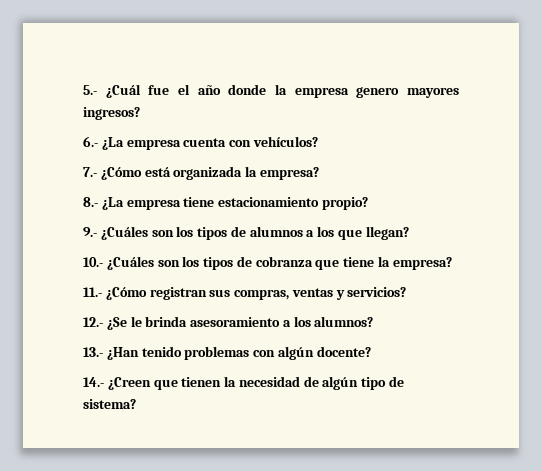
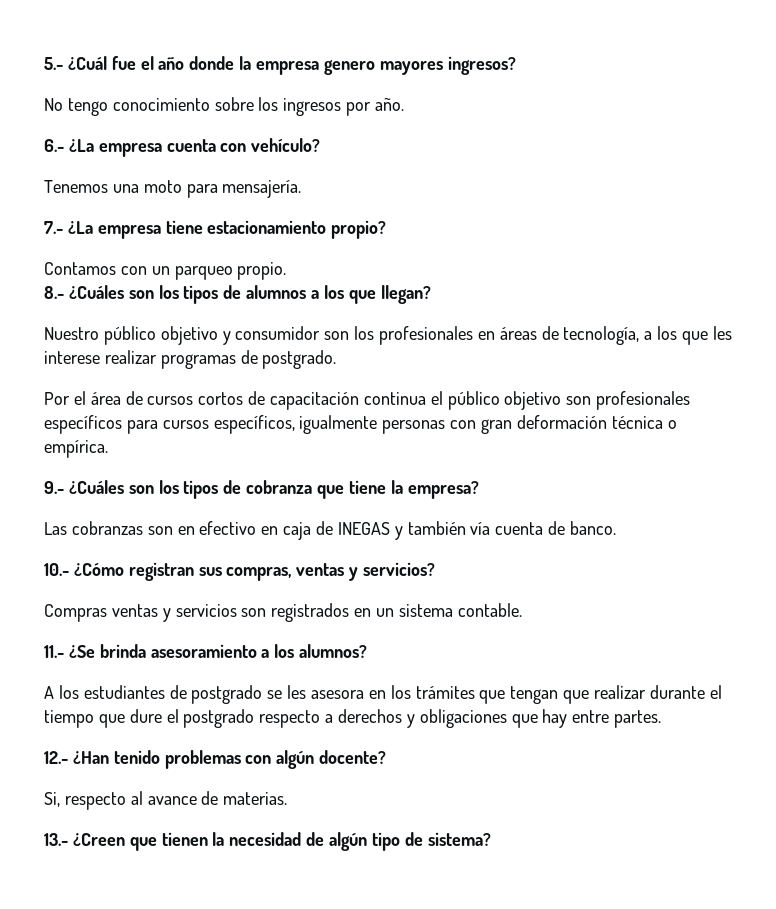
(140, 113) none -> [44,97,405,116] // No tengo conocimiento sobre los ingresos por año.
[252,136,318,147] [83,166,319,180] [83,197,98,207] vehículos? // 7.- ¿Cómo está organizada la empresa? // 8.- -> [251,138,321,152] [44,180,302,198] [44,221,63,234] vehículo? // Tenemos una moto para mensajería. // 7.-
[83,227,97,237] 9.- -> [44,262,287,280] [44,286,64,299] Contamos con un parqueo propio. // 8.-
[83,257,103,267] 10.- -> [44,326,732,345] [44,350,337,369] [44,391,691,410] [44,415,677,434] [44,440,108,458] [44,481,64,494] Nuestro público objetivo y consumidor son los profesionales en áreas de tecnología, a los que les interese realizar programas de postgrado. // Por el área de cursos cortos de capacitación continua el público objetivo son profesionales específicos para cursos específicos, igualmente personas con gran deformación técnica o empírica. // 9.-
[83,287,102,297] 11.- -> [44,521,617,540] [44,563,69,576] Las cobranzas son en efectivo en caja de INEGAS y también vía cuenta de banco. // 10.-
[83,316,142,330] 12.- ¿Se le -> [44,603,522,622] [44,645,95,658] Compras ventas y servicios son registrados en un sistema contable. // 11.- ¿Se
[83,347,103,357] 13.- -> [44,685,722,704] [44,709,662,728] [44,751,68,764] A los estudiantes de postgrado se les asesora en los trámites que tengan que realizar durante el tiempo que dure el postgrado respecto a derechos y obligaciones que hay entre partes. // 12.-
[83,377,104,387] 14.- -> [44,791,288,810] [44,833,68,846] Si, respecto al avance de materias. // 13.-

